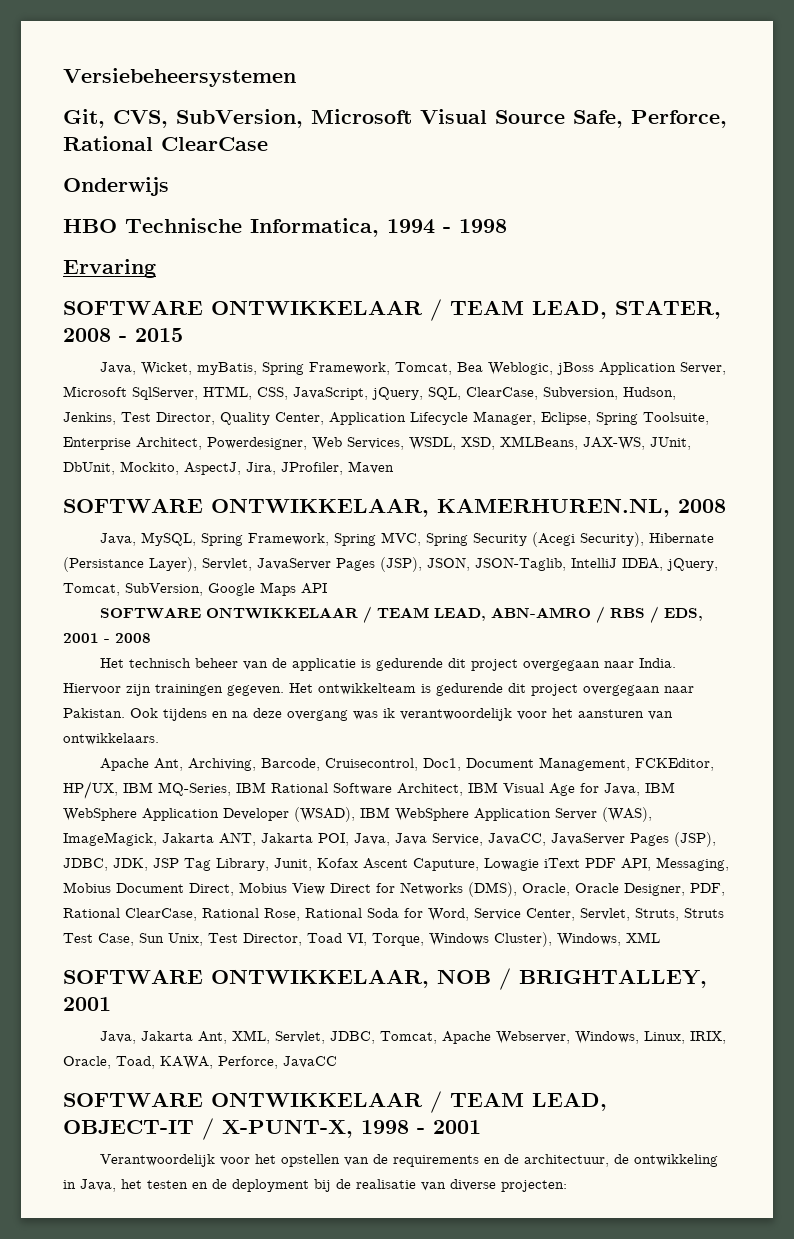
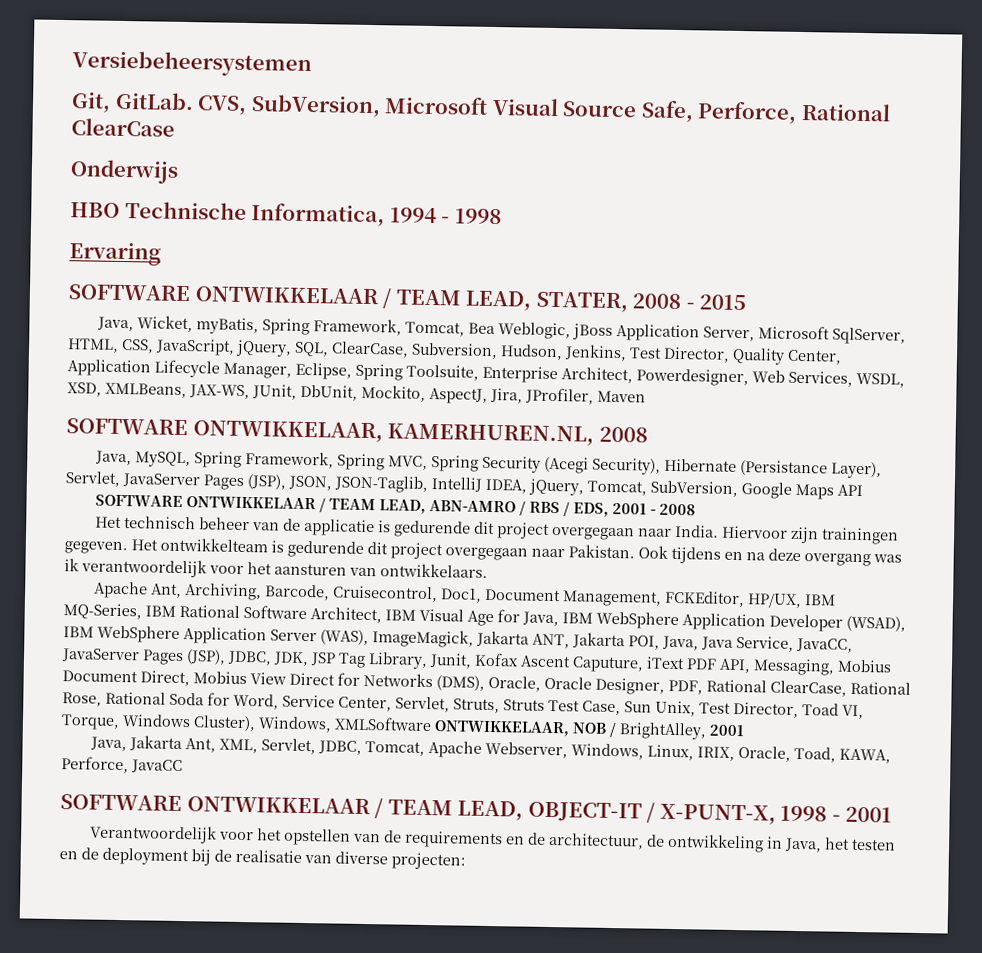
(105, 118) none -> [114,91,194,111] GitLab.
[484,858,539,871] Lowagie -> (644, 664) none
[626,932,660,943] [63,969,203,984] XML // SOFTWARE -> [334,716,432,732] XMLSoftware
[519,969,707,988] BRIGHTALLEY, -> [619,722,707,740] BrightAlley,

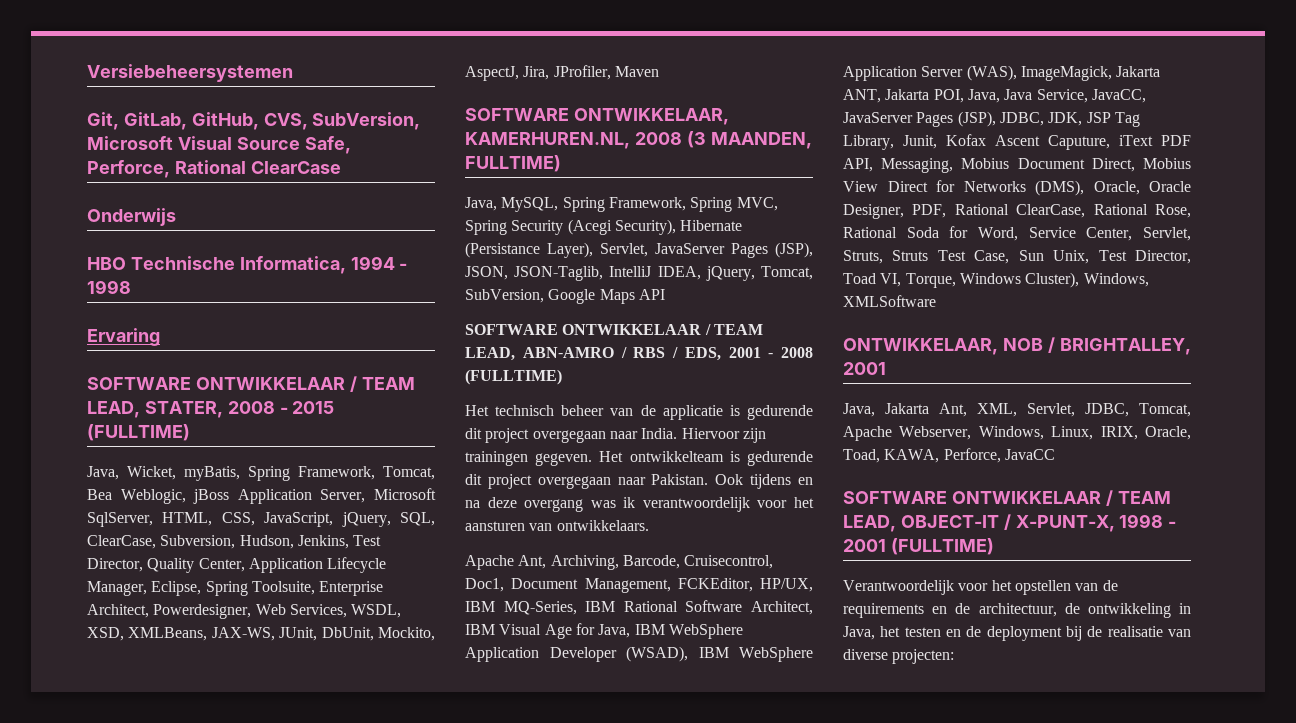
[114,91,194,111] GitLab. -> [123,112,259,130] GitLab, GitHub,
(747, 302) none -> [87,424,190,441] (FULLTIME)
(648, 434) none -> [686,131,812,149] [465,155,561,172] (3 MAANDEN, FULLTIME)
(696, 509) none -> [465,369,562,385] (FULLTIME)
(432, 724) none -> (936, 301) //
[619,722,707,740] BrightAlley, -> [1059,338,1191,355] BRIGHTALLEY,
(893, 814) none -> [890,538,994,555] (FULLTIME)

